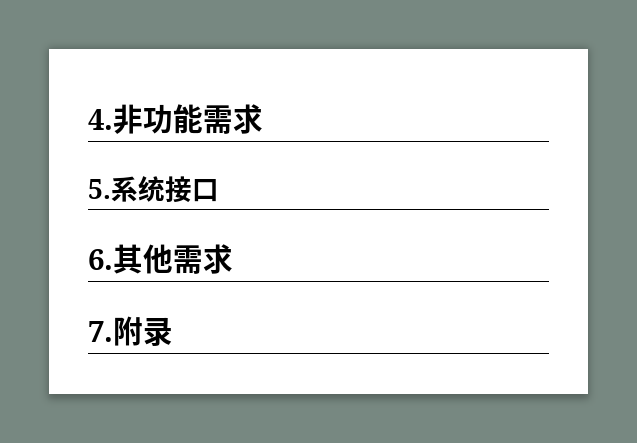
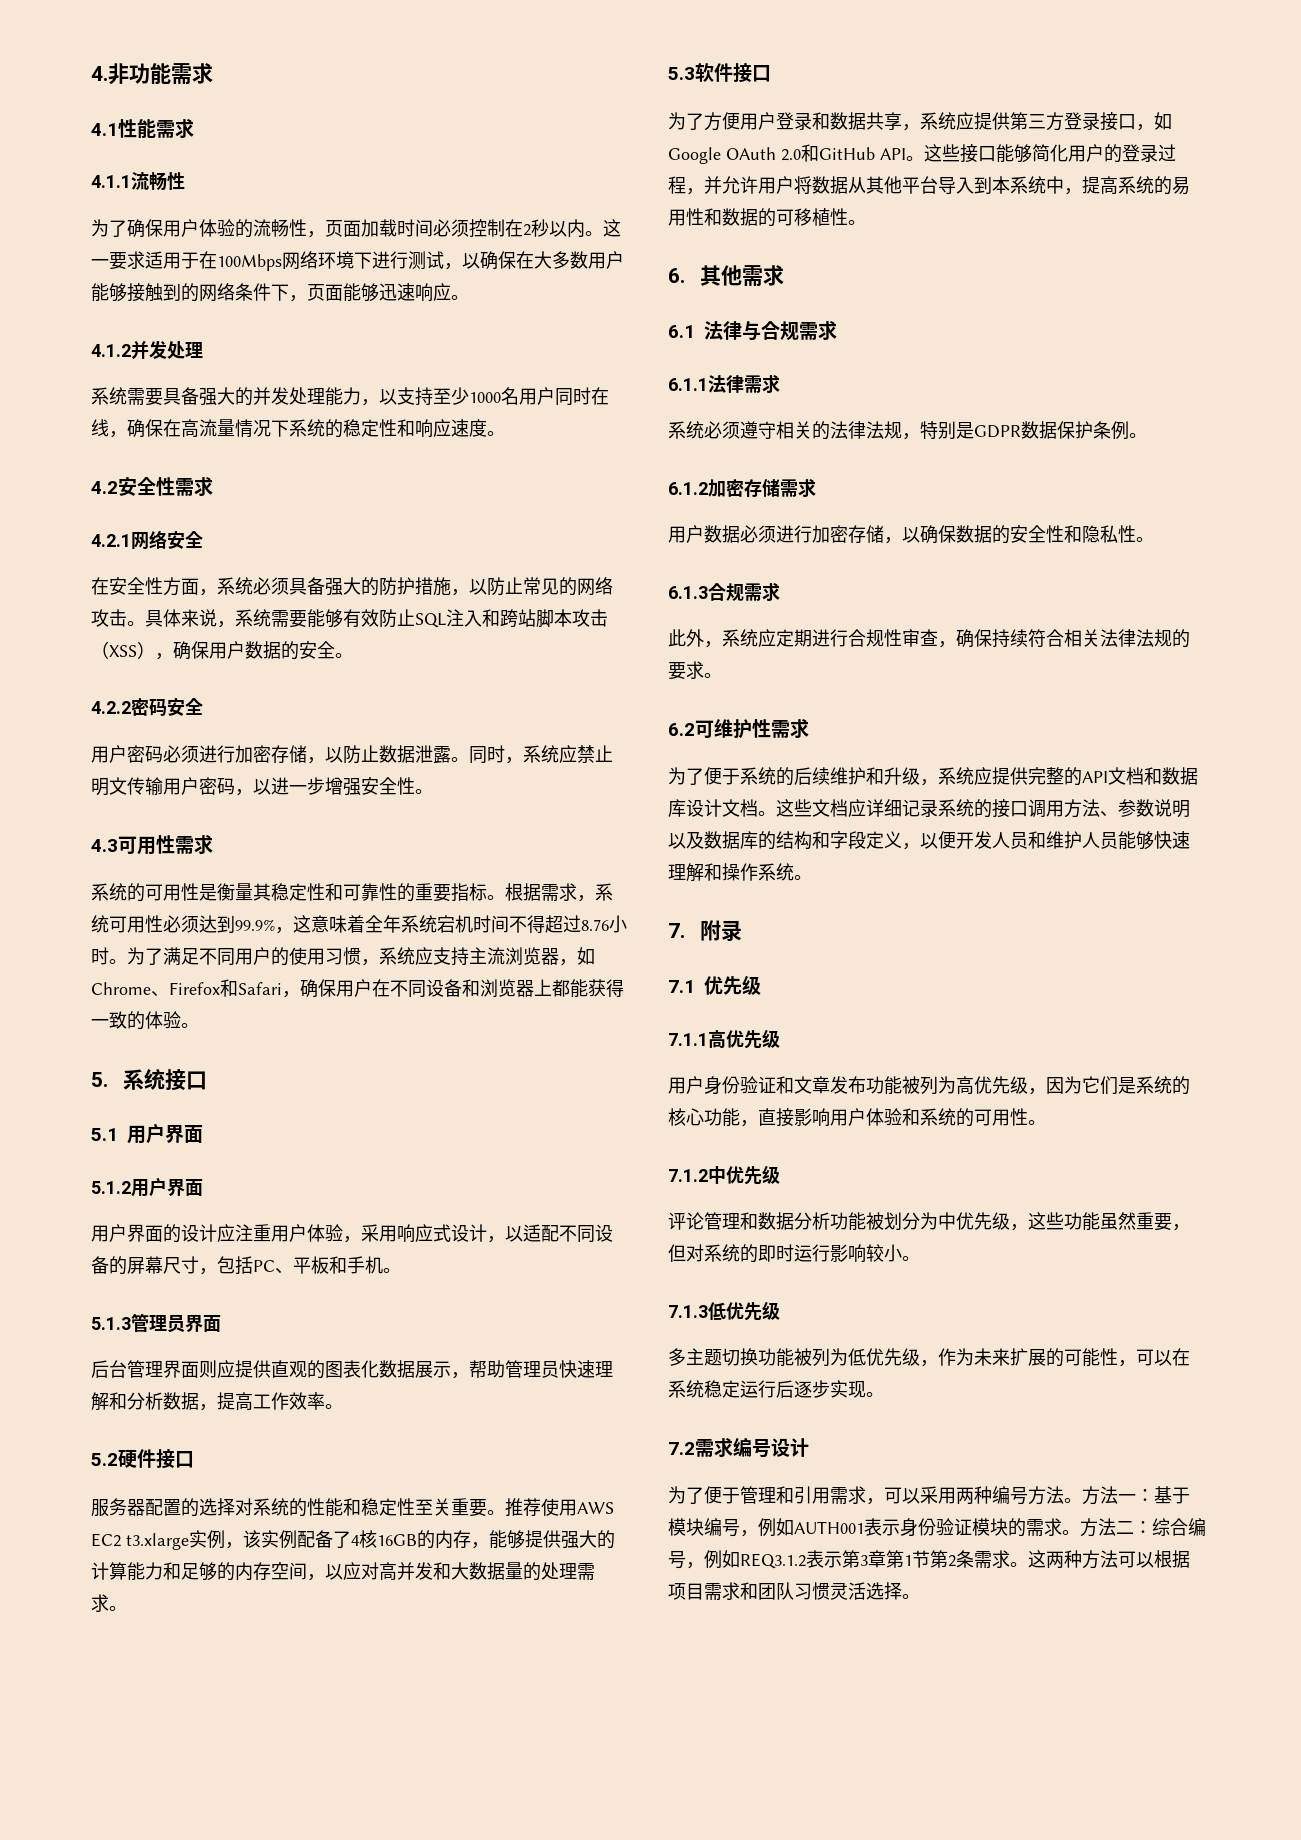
[88,176,219,203] [88,244,233,274] [88,316,173,346] 5.系统接口 // 6.其他需求 // 7.附录 -> [91,118,194,139] [91,172,185,190] [91,219,621,238] [91,251,624,271] [91,283,469,302] [91,340,203,360] [91,387,609,406] [91,419,505,438] [91,476,213,497] [91,530,203,550] [91,577,613,596] [91,609,608,628] [91,641,353,660] [91,698,203,716] [91,745,613,764] [91,777,433,796] [91,834,213,855] [91,883,613,902] [91,915,627,934] [91,947,595,966] [91,979,624,998] [91,1011,199,1030] [91,1068,207,1091] [91,1123,203,1144] [91,1177,203,1197] [91,1224,613,1243] [91,1256,401,1275] [91,1313,221,1333] [91,1360,613,1379] [91,1392,343,1411] [91,1449,194,1469] [91,1498,614,1517] [91,1530,615,1550] [91,1562,595,1581] [91,1594,127,1612] [668,63,771,83] [668,112,1172,131] [668,144,1176,164] [668,176,1190,195] [668,207,866,227] [668,265,784,286] [668,320,837,341] [668,374,780,394] [668,421,1147,440] [668,478,816,498] [668,525,1154,544] [668,582,780,602] [668,629,1190,648] [668,661,722,680] [668,718,809,739] [668,767,1198,786] [668,799,1190,818] [668,831,1190,850] [668,863,812,882] [668,920,742,942] [668,975,761,995] [668,1029,780,1049] [668,1076,1190,1095] [668,1108,1046,1127] [668,1165,780,1185] [668,1212,1190,1231] [668,1244,920,1263] [668,1301,780,1321] [668,1348,1190,1367] [668,1380,884,1398] [668,1437,809,1458] [668,1486,1190,1505] [668,1518,1206,1537] [668,1550,1190,1569] [668,1582,920,1600] 4.1性能需求 // 4.1.1流畅性 // 为了确保用户体验的流畅性，页面加载时间必须控制在2秒以内。这一要求适用于在100Mbps网络环境下进行测试，以确保在大多数用户能够接触到的网络条件下，页面能够迅速响应。 // 4.1.2并发处理 // 系统需要具备强大的并发处理能力，以支持至少1000名用户同时在线，确保在高流量情况下系统的稳定性和响应速度。 // 4.2安全性需求 // 4.2.1网络安全 // 在安全性方面，系统必须具备强大的防护措施，以防止常见的网络攻击。具体来说，系统需要能够有效防止SQL注入和跨站脚本攻击（XSS），确保用户数据的安全。 // 4.2.2密码安全 // 用户密码必须进行加密存储，以防止数据泄露。同时，系统应禁止明文传输用户密码，以进一步增强安全性。 // 4.3可用性需求 // 系统的可用性是衡量其稳定性和可靠性的重要指标。根据需求，系统可用性必须达到99.9%，这意味着全年系统宕机时间不得超过8.76小时。为了满足不同用户的使用习惯，系统应支持主流浏览器，如Chrome、Firefox和Safari，确保用户在不同设备和浏览器上都能获得一致的体验。 // 5.系统接口 // 5.1用户界面 // 5.1.2用户界面 // 用户界面的设计应注重用户体验，采用响应式设计，以适配不同设备的屏幕尺寸，包括PC、平板和手机。 // 5.1.3管理员界面 // 后台管理界面则应提供直观的图表化数据展示，帮助管理员快速理解和分析数据，提高工作效率。 // 5.2硬件接口 // 服务器配置的选择对系统的性能和稳定性至关重要。推荐使用AWS EC2 t3.xlarge实例，该实例配备了4核16GB的内存，能够提供强大的计算能力和足够的内存空间，以应对高并发和大数据量的处理需求。 // 5.3软件接口 // 为了方便用户登录和数据共享，系统应提供第三方登录接口，如Google OAuth 2.0和GitHub API。这些接口能够简化用户的登录过程，并允许用户将数据从其他平台导入到本系统中，提高系统的易用性和数据的可移植性。 // 6.其他需求 // 6.1法律与合规需求 // 6.1.1法律需求 // 系统必须遵守相关的法律法规，特别是GDPR数据保护条例。 // 6.1.2加密存储需求 // 用户数据必须进行加密存储，以确保数据的安全性和隐私性。 // 6.1.3合规需求 // 此外，系统应定期进行合规性审查，确保持续符合相关法律法规的要求。 // 6.2可维护性需求 // 为了便于系统的后续维护和升级，系统应提供完整的API文档和数据库设计文档。这些文档应详细记录系统的接口调用方法、参数说明以及数据库的结构和字段定义，以便开发人员和维护人员能够快速理解和操作系统。 // 7.附录 // 7.1优先级 // 7.1.1高优先级 // 用户身份验证和文章发布功能被列为高优先级，因为它们是系统的核心功能，直接影响用户体验和系统的可用性。 // 7.1.2中优先级 // 评论管理和数据分析功能被划分为中优先级，这些功能虽然重要，但对系统的即时运行影响较小。 // 7.1.3低优先级 // 多主题切换功能被列为低优先级，作为未来扩展的可能性，可以在系统稳定运行后逐步实现。 // 7.2需求编号设计 // 为了便于管理和引用需求，可以采用两种编号方法。方法一：基于模块编号，例如AUTH001表示身份验证模块的需求。方法二：综合编号，例如REQ3.1.2表示第3章第1节第2条需求。这两种方法可以根据项目需求和团队习惯灵活选择。

